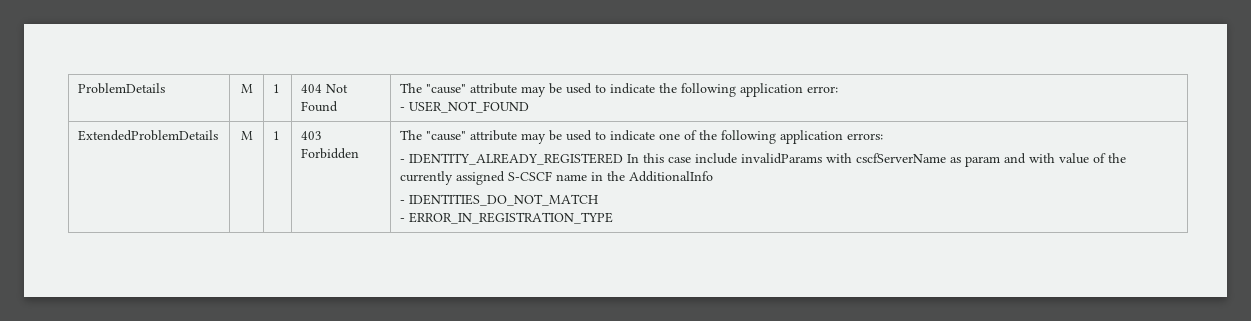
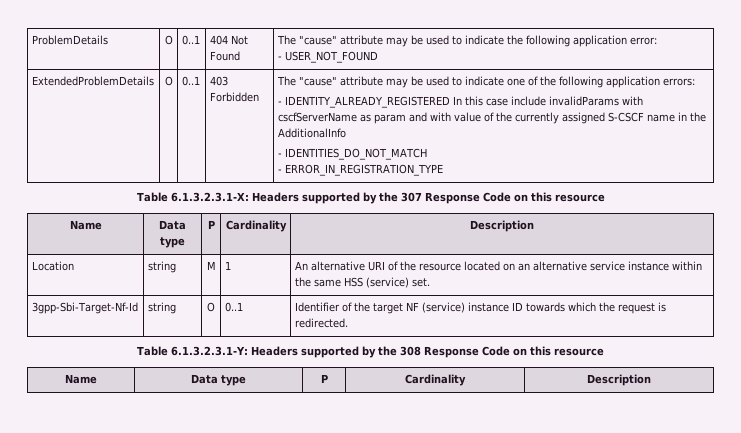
[240,84,253,93] [273,84,281,93] M | 1 -> [164,35,173,45] [181,35,200,45] O | 0..1
[240,131,253,140] [273,131,281,140] M | 1 -> [164,76,173,86] [181,76,200,86] O | 0..1
(614, 218) none -> [136,192,605,204] [69,220,102,230] [159,220,186,230] [160,237,185,248] [207,220,215,229] [225,220,287,232] [470,220,534,232] [31,261,74,271] [147,261,176,273] [206,261,216,270] [224,261,231,270] [294,261,702,271] [294,277,430,288] [31,302,138,314] [147,302,176,314] [207,302,215,312] [224,302,243,312] [294,302,666,314] [294,318,348,328] [137,346,604,358] [65,374,97,384] [191,374,246,386] [320,374,328,383] [405,374,466,386] [587,374,651,386] // Table 6.1.3.2.3.1-X: Headers supported by the 307 Response Code on this resource // Name | Data type | P | Cardinality | Description // Location | string | M | 1 | An alternative URI of the resource located on an alternative service instance within the same HSS (service) set. // 3gpp-Sbi-Target-Nf-Id | string | O | 0..1 | Identifier of the target NF (service) instance ID towards which the request is redirected. // Table 6.1.3.2.3.1-Y: Headers supported by the 308 Response Code on this resource // Name | Data type | P | Cardinality | Description

